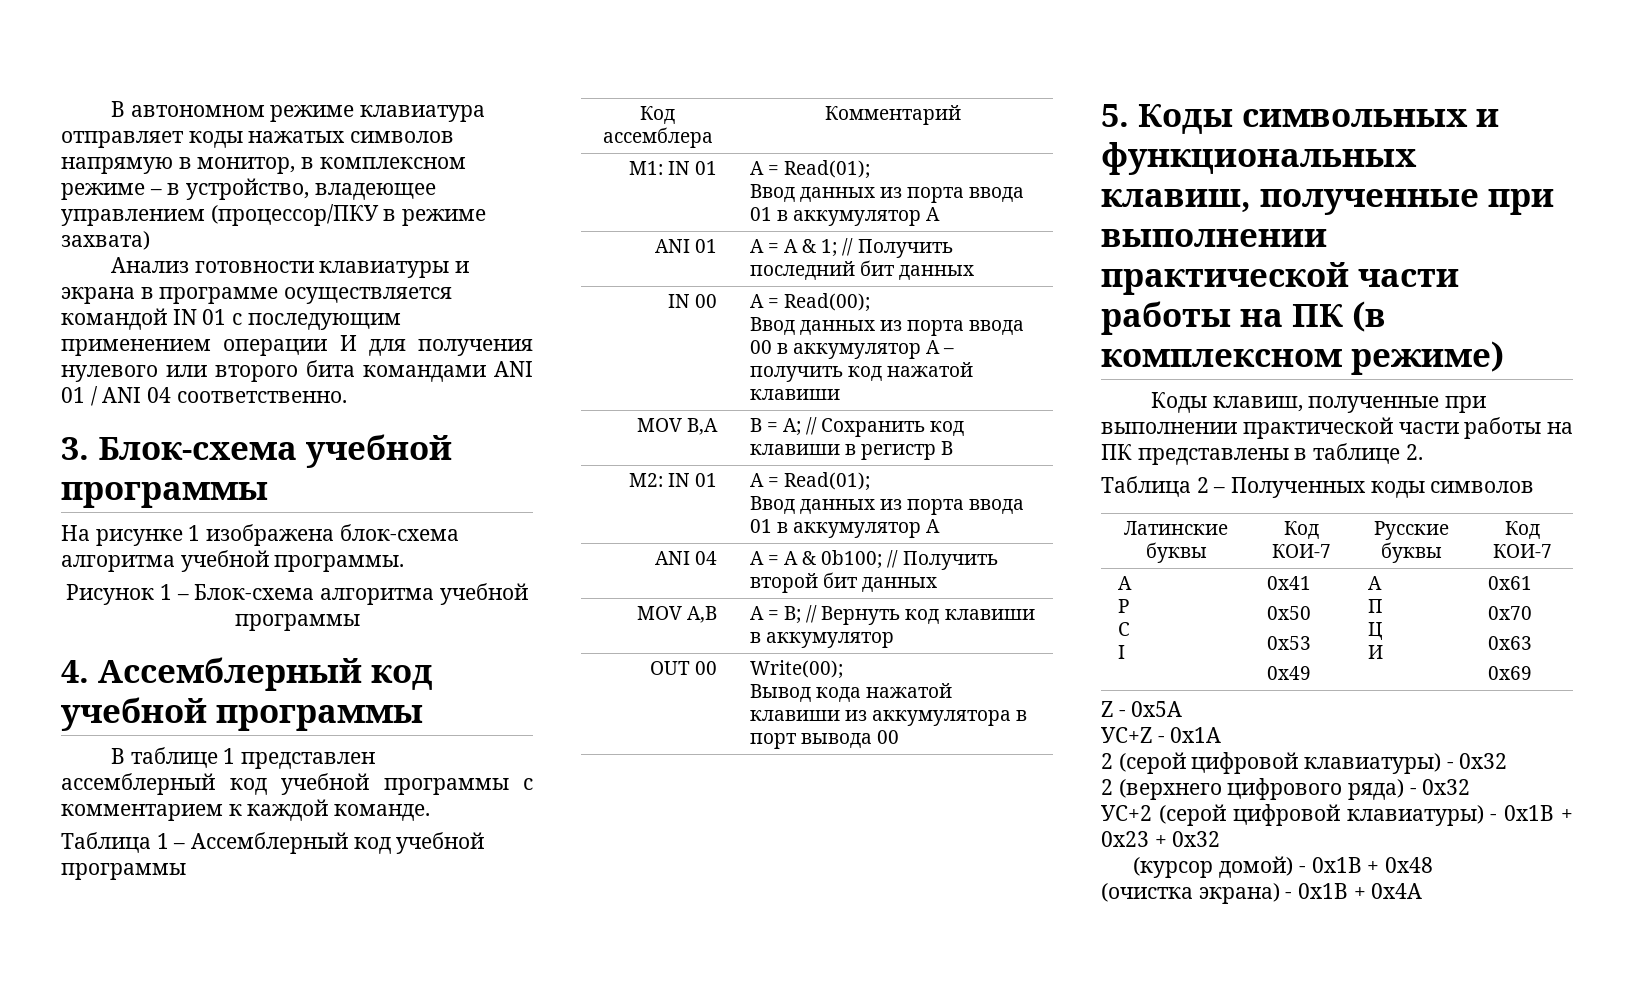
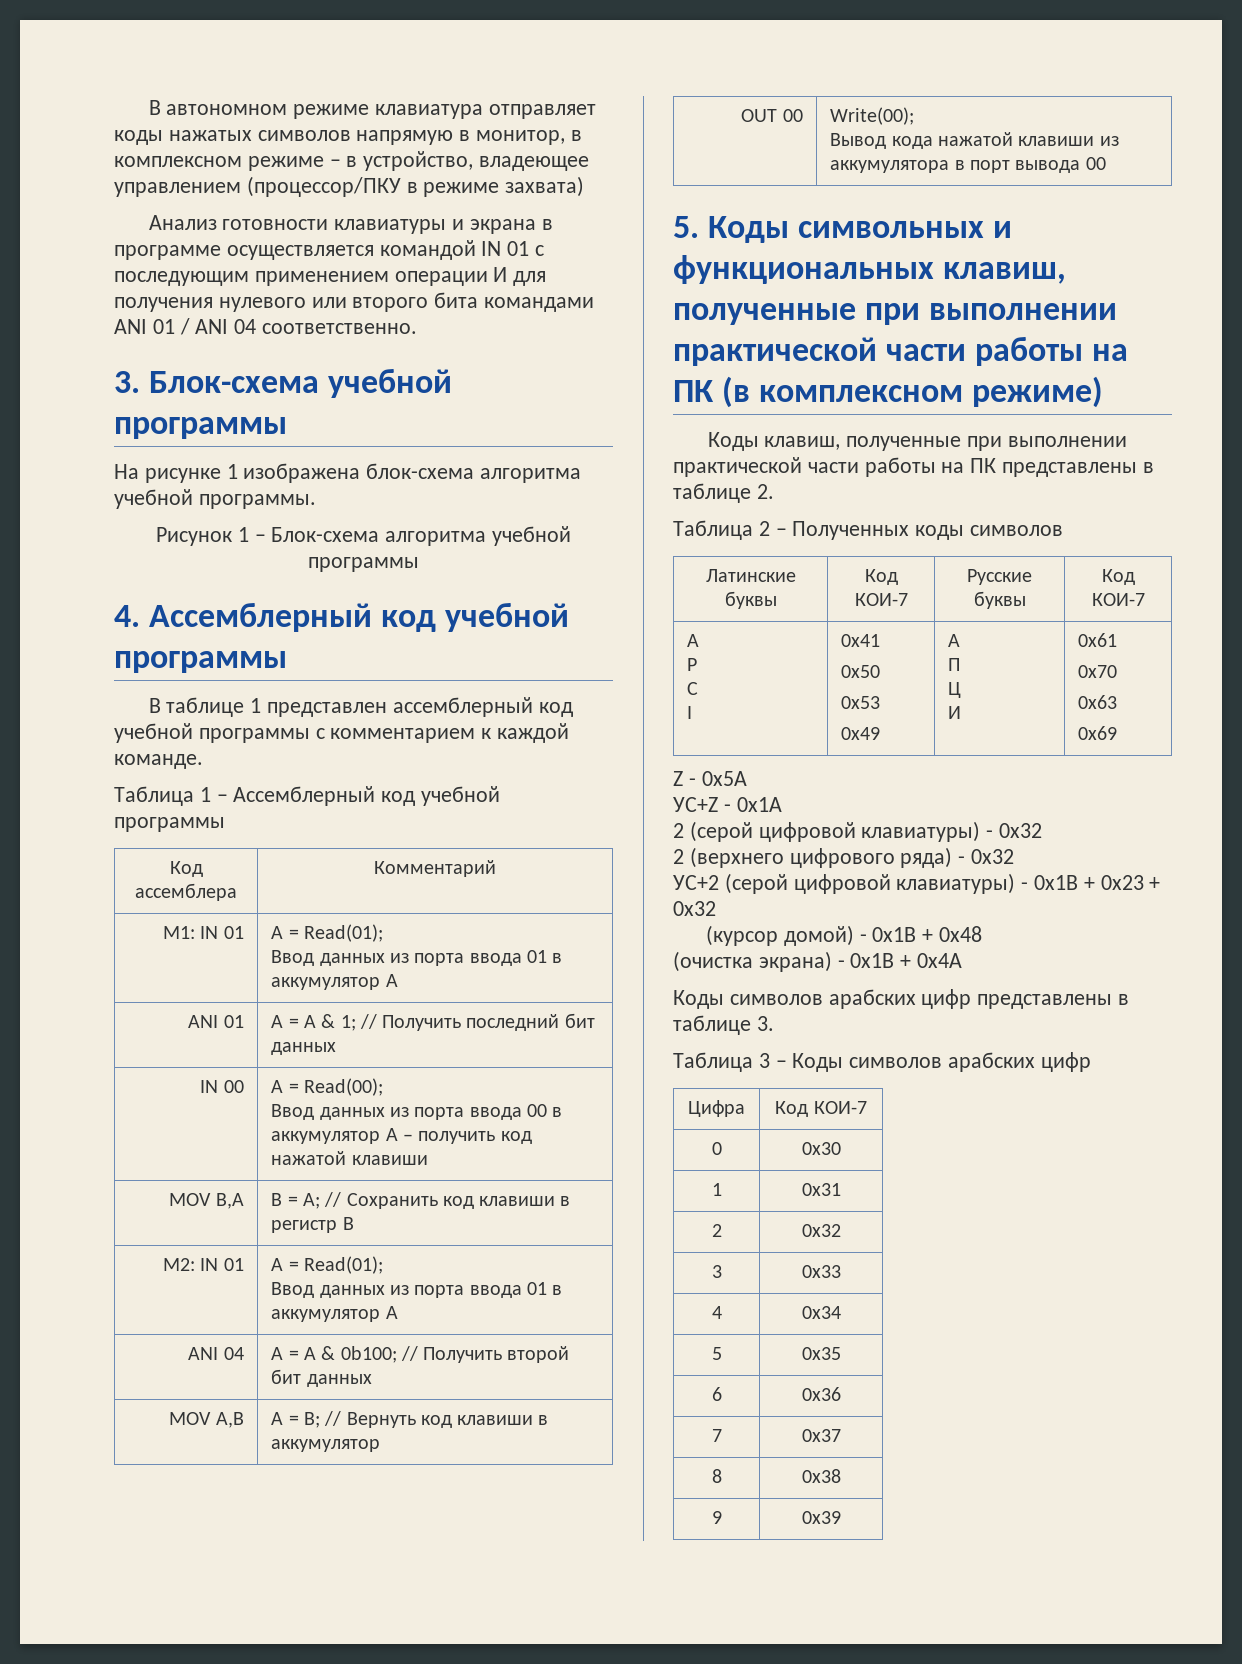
(1423, 891) none -> [673,989,1130,1009] [673,1015,774,1035] [673,1052,1091,1072] [688,1100,745,1117] [775,1101,867,1117] [711,1142,722,1155] [801,1142,841,1155] [711,1183,722,1196] [801,1183,841,1196] [711,1224,722,1237] [801,1224,841,1237] [711,1265,722,1278] [801,1265,841,1278] [711,1306,722,1319] [801,1306,841,1319] [711,1347,722,1360] [801,1347,841,1360] [711,1387,722,1401] [801,1387,841,1401] [711,1429,722,1442] [801,1429,841,1442] [711,1469,722,1483] [801,1469,841,1483] [711,1511,722,1524] [801,1511,841,1524] // Коды символов арабских цифр представлены в таблице 3. // Таблица 3 – Коды символов арабских цифр // Цифра | Код КОИ-7 // 0 | 0x30 // 1 | 0x31 // 2 | 0x32 // 3 | 0x33 // 4 | 0x34 // 5 | 0x35 // 6 | 0x36 // 7 | 0x37 // 8 | 0x38 // 9 | 0x39

